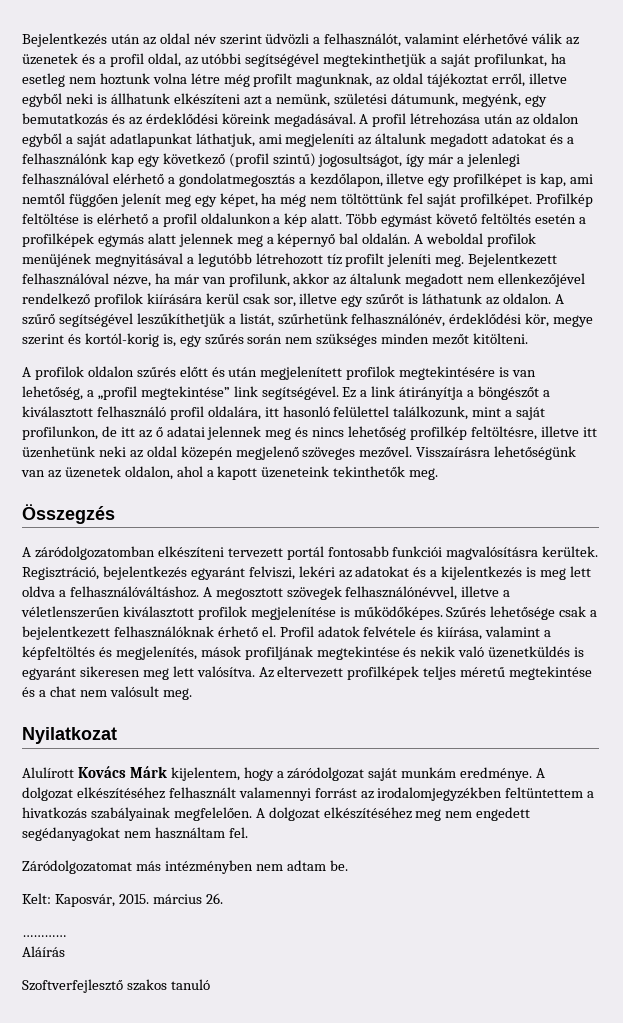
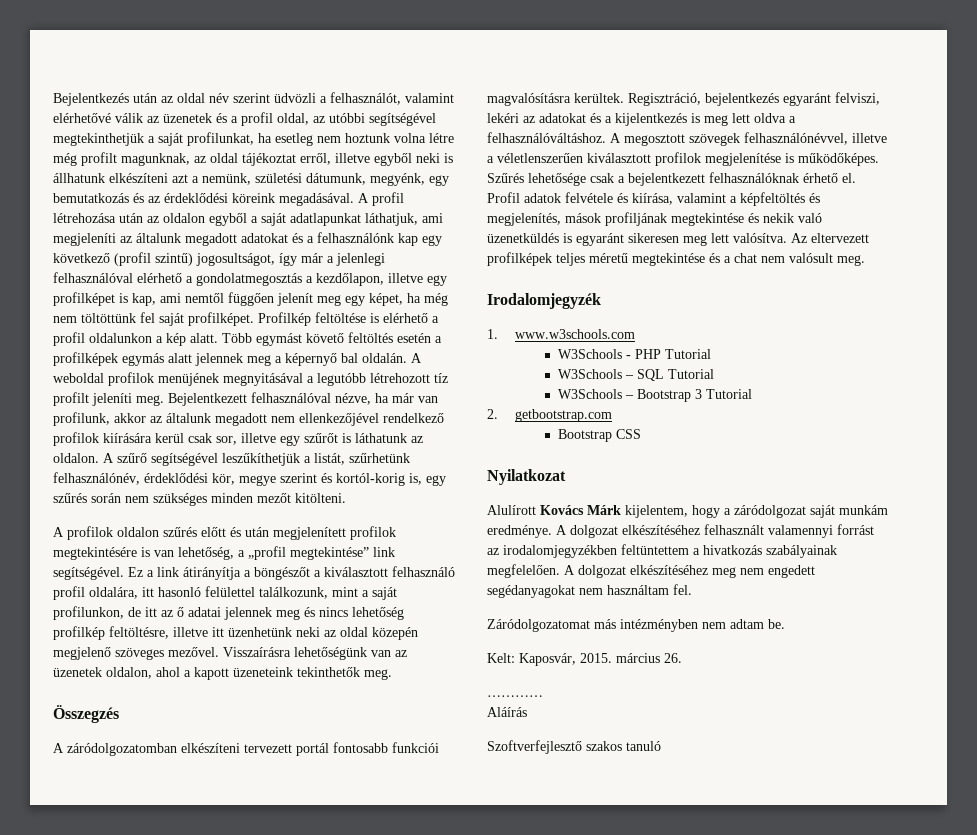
(192, 694) none -> [487,293,601,309] [487,329,635,339] [558,349,712,359] [558,369,715,381] [558,389,753,402] [487,409,612,422] [558,429,642,442] // Irodalomjegyzék // 1. www.w3schools.com // W3Schools - PHP Tutorial // W3Schools – SQL Tutorial // W3Schools – Bootstrap 3 Tutorial // 2. getbootstrap.com // Bootstrap CSS

